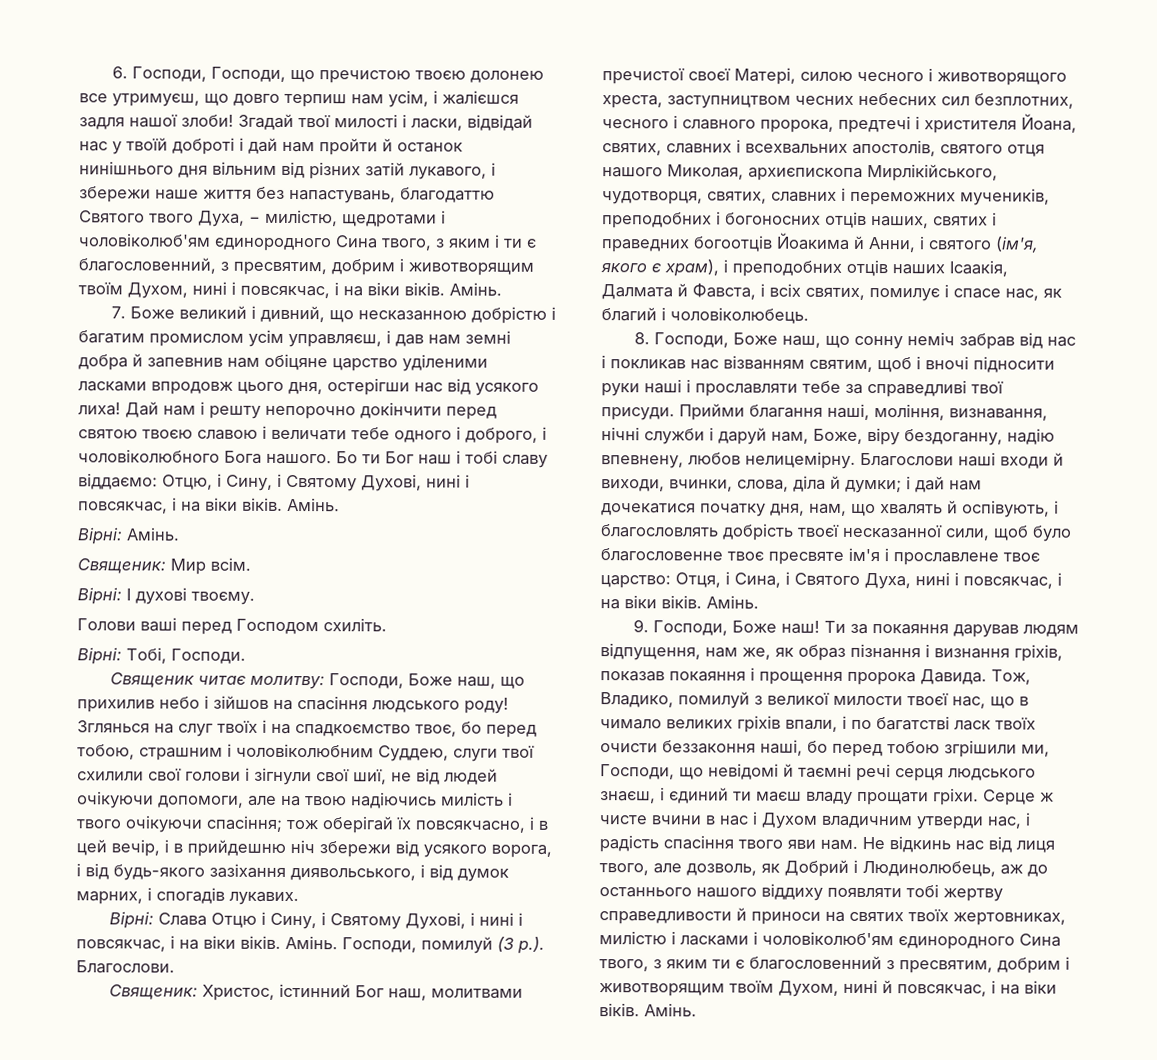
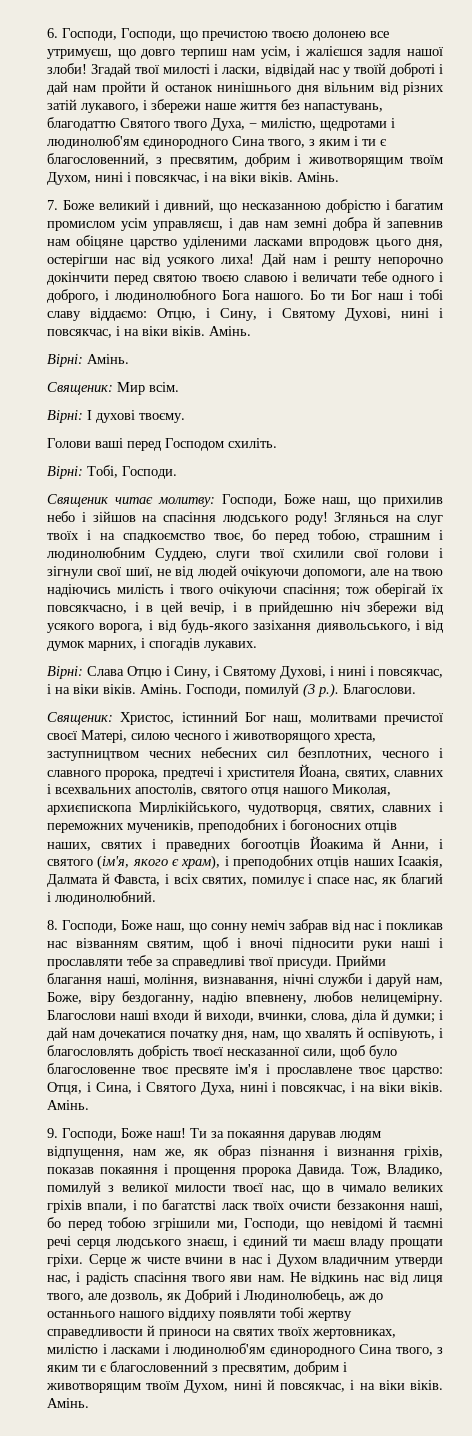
[78,233,211,247] чоловіколюб'ям -> [47,135,139,149] людинолюб'ям
[78,449,220,463] чоловіколюбного -> [115,289,216,303] людинолюбного
[236,743,374,758] чоловіколюбним -> [47,547,145,561] людинолюбним
[670,307,809,324] чоловіколюбець. -> [55,891,156,905] людинолюбний.
[762,931,894,946] чоловіколюб'ям -> [173,1343,265,1357] людинолюб'ям

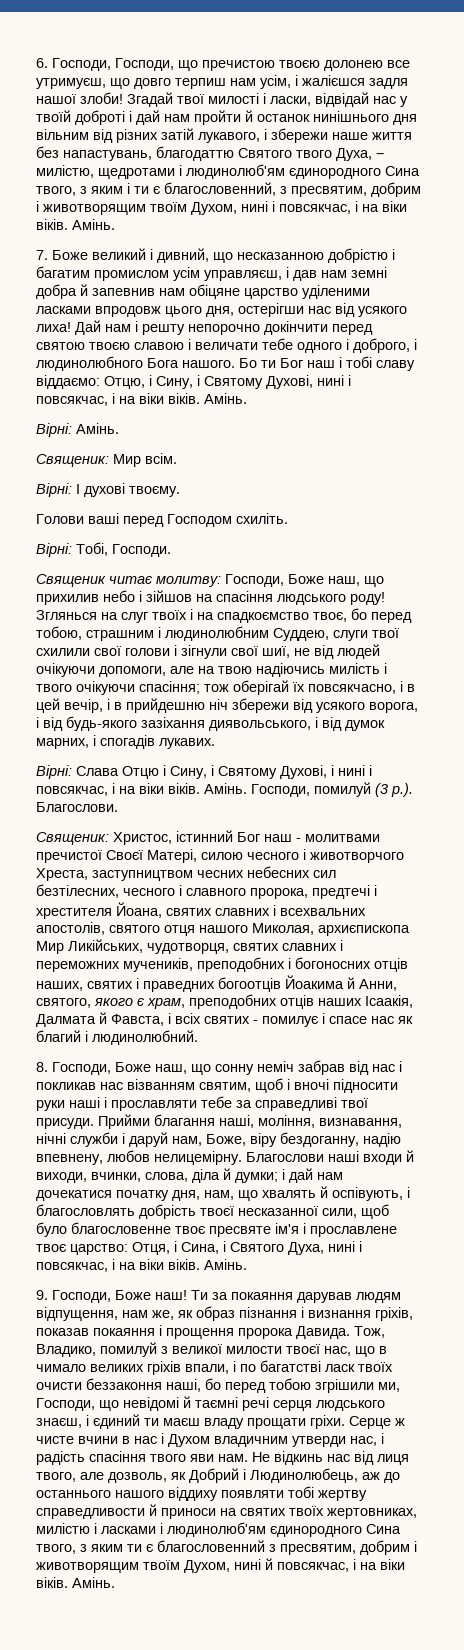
[273,715,303,724] наш, -> [264,834,301,842] наш -
[47,731,77,740] своєї -> [106,850,143,860] Своєї
[232,733,376,743] животворящого хреста, -> [310,852,404,863] [36,868,88,881] животворчого Хреста,
[298,747,372,760] безплотних, -> [36,884,119,898] безтілесних,
[226,764,390,780] христителя Йоана, святих, -> [36,902,212,919] хрестителя Йоана, святих
[138,801,375,815] Мирлікійського, чудотворця, святих, -> [36,939,279,954] Мир Ликійських, чудотворця, святих
[439,839,443,849] [47,855,229,870] і святого (ім'я, якого є храм), і -> [36,998,185,1009] святого, якого є храм,
[202,877,248,886] святих, -> [204,1016,258,1024] святих -
[353,877,378,886] нас, -> [371,1016,394,1024] нас

